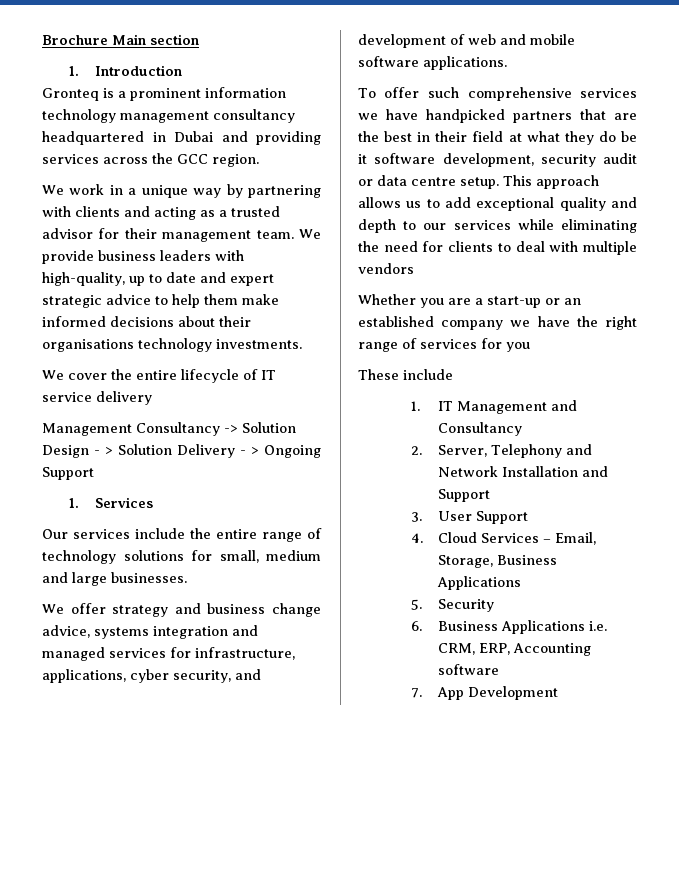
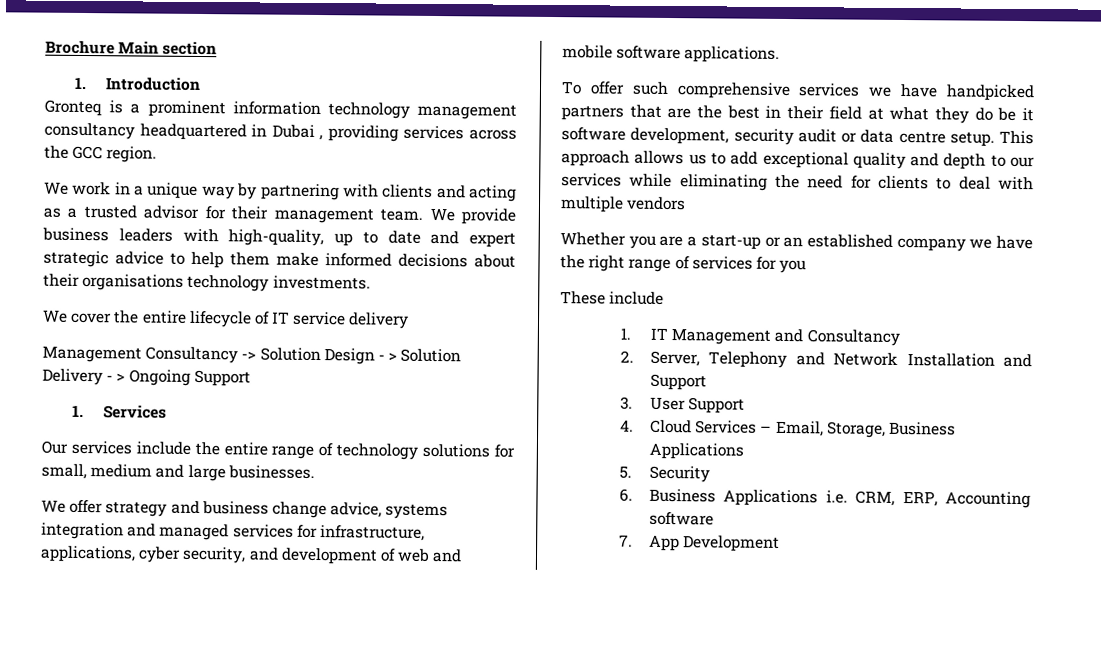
[221,131,248,142] and -> [319,135,324,141] ,

